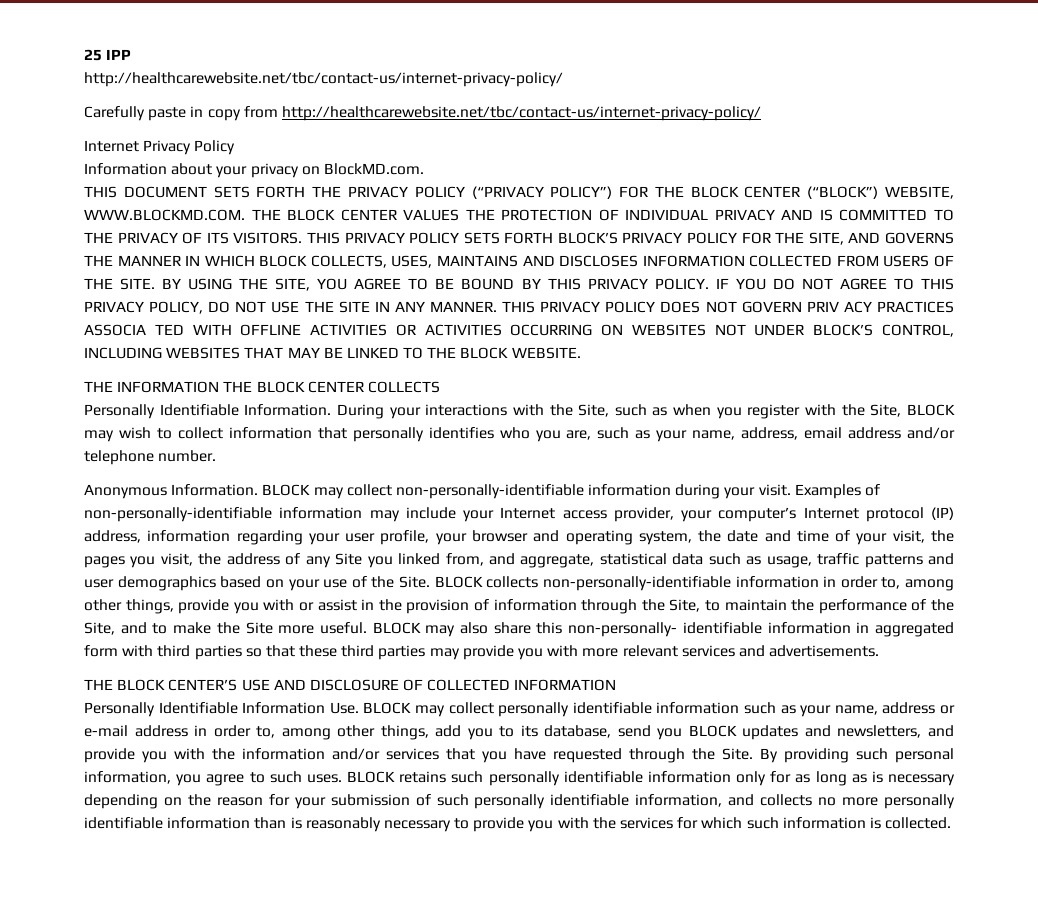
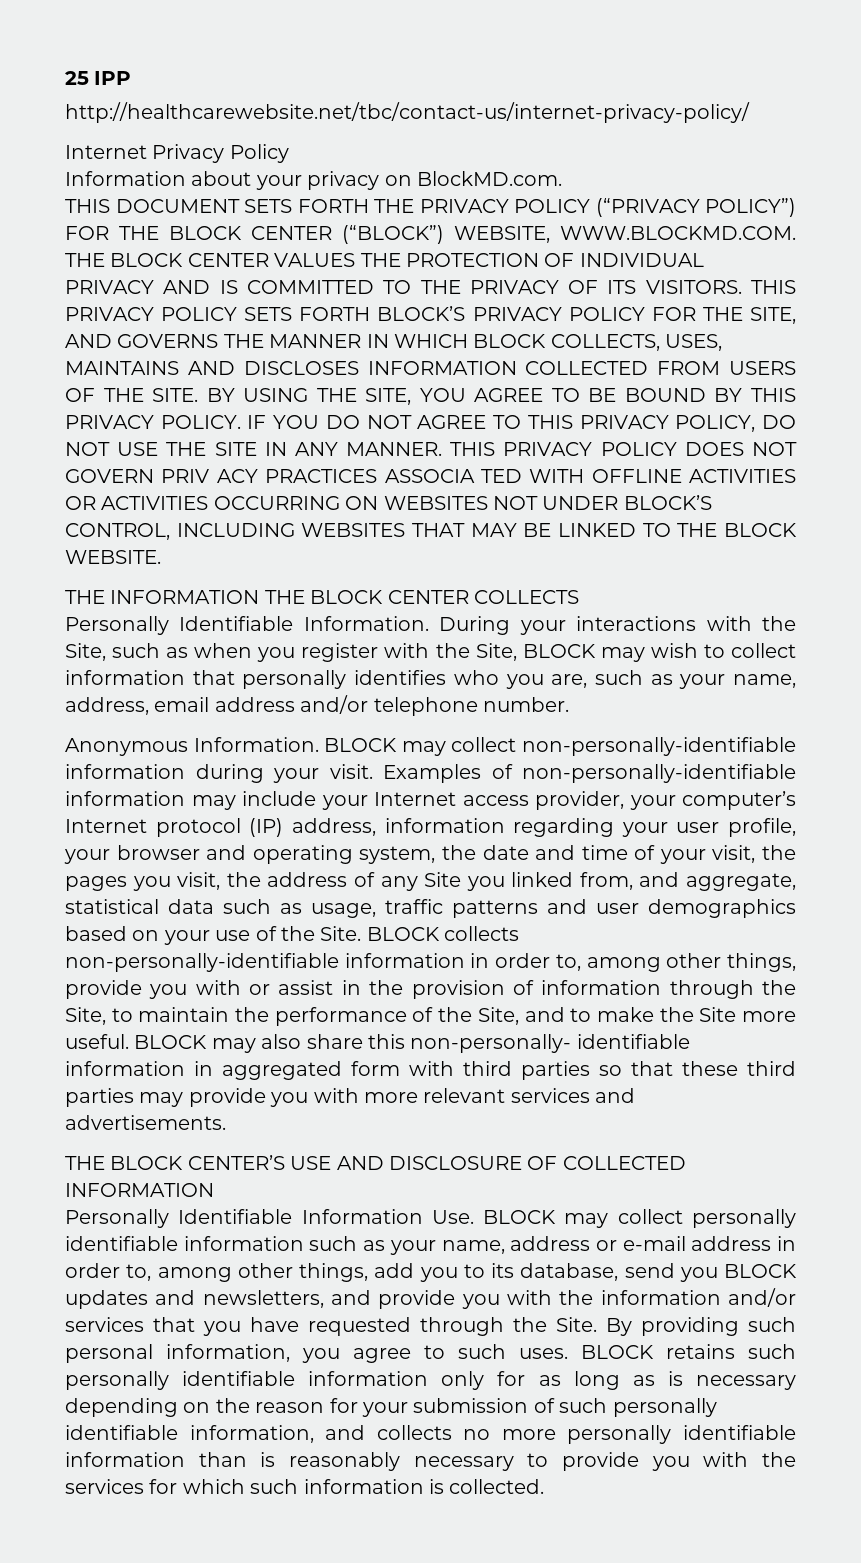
[84,106,761,121] // Carefully paste in copy from http://healthcarewebsite.net/tbc/contact-us/internet-privacy-policy/ -> (750, 112) none

